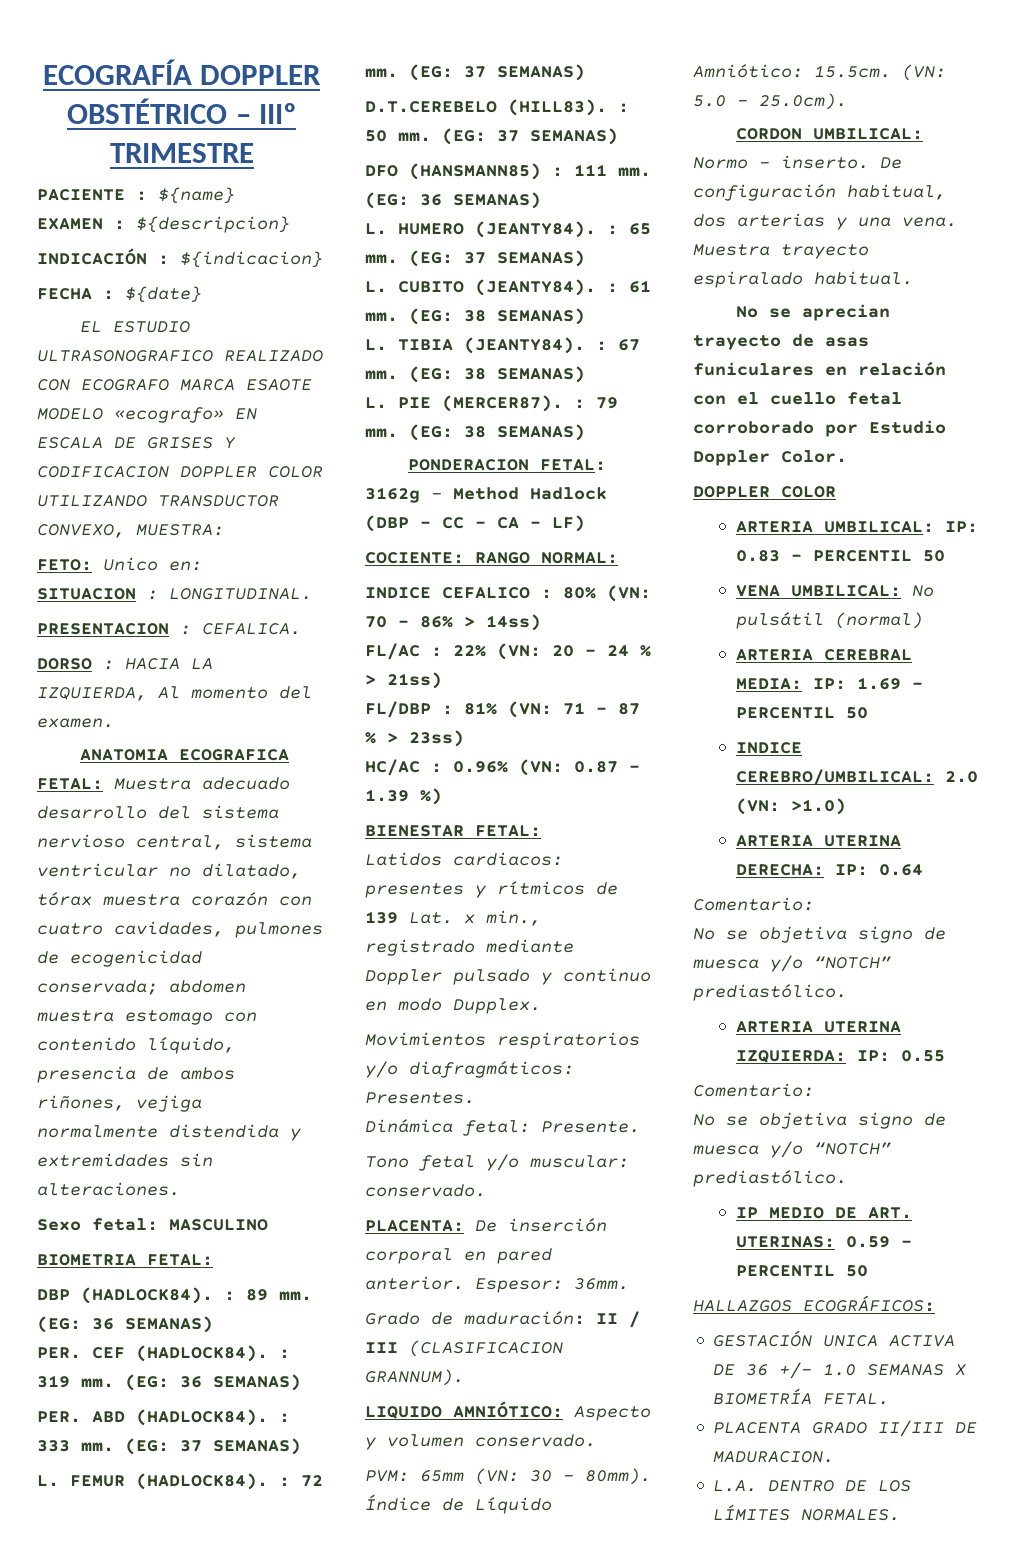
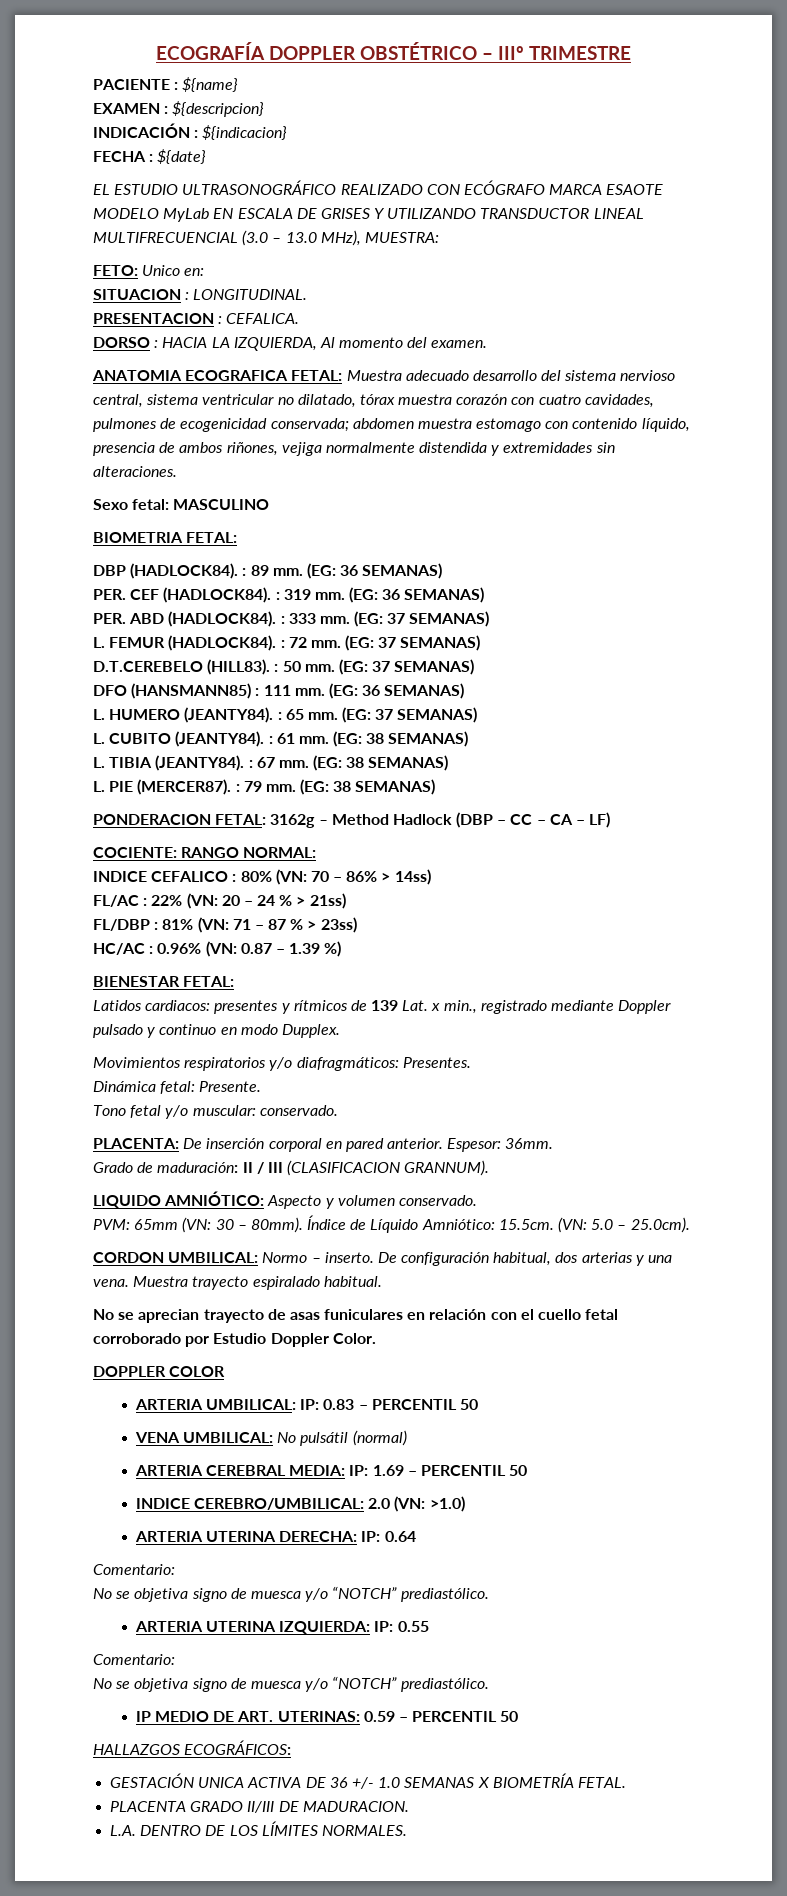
[37,350,213,362] ULTRASONOGRAFICO -> [182,180,337,195] ULTRASONOGRÁFICO
[81,379,169,391] ECOGRAFO -> [463,180,545,195] ECÓGRAFO
[114,407,224,423] «ecografo» -> [163,208,210,222] MyLab
[37,466,323,478] [37,495,279,507] [37,524,125,538] CODIFICACION DOPPLER COLOR UTILIZANDO TRANSDUCTOR CONVEXO, -> [387,208,644,219] [93,230,361,246] UTILIZANDO TRANSDUCTOR LINEAL MULTIFRECUENCIAL (3.0 – 13.0 MHz),

